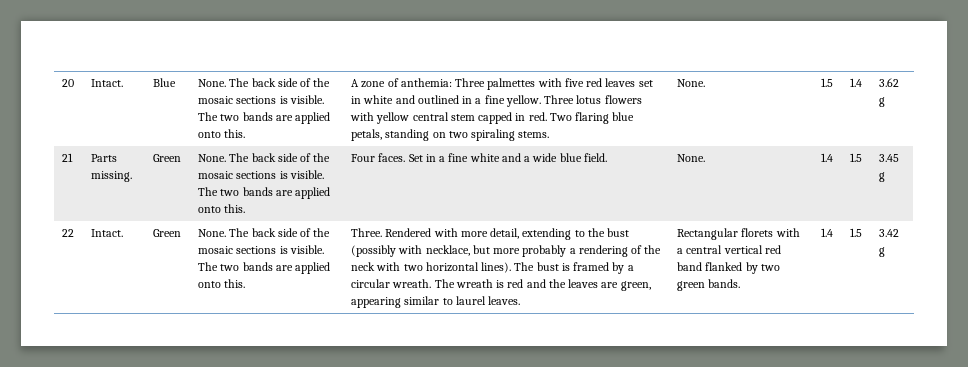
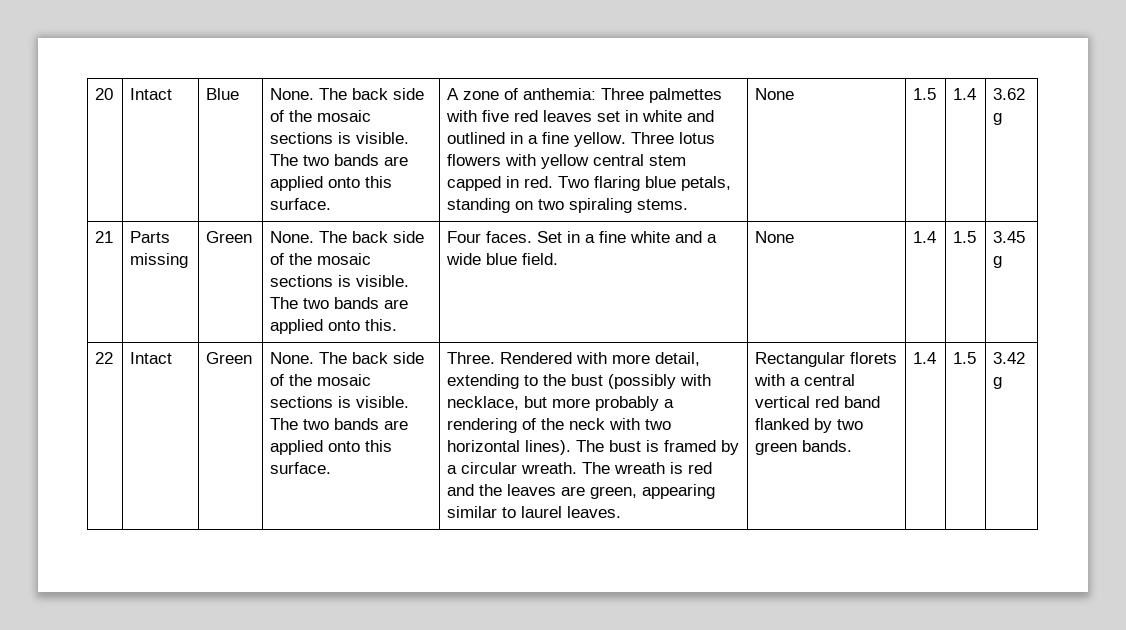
[91,79,124,87] Intact. -> [130,88,173,100] Intact
[224,129,246,138] this. -> [365,176,393,188] [270,198,332,210] this surface.
[677,79,706,87] | None. -> [755,88,795,100] | None
[91,171,133,182] missing. -> [130,253,189,268] missing
[677,154,706,162] | None. -> [755,231,795,243] | None
[91,229,124,237] Intact. -> [130,352,173,364] Intact
[224,279,246,288] this. -> [365,440,393,452] [270,462,332,474] this surface.

